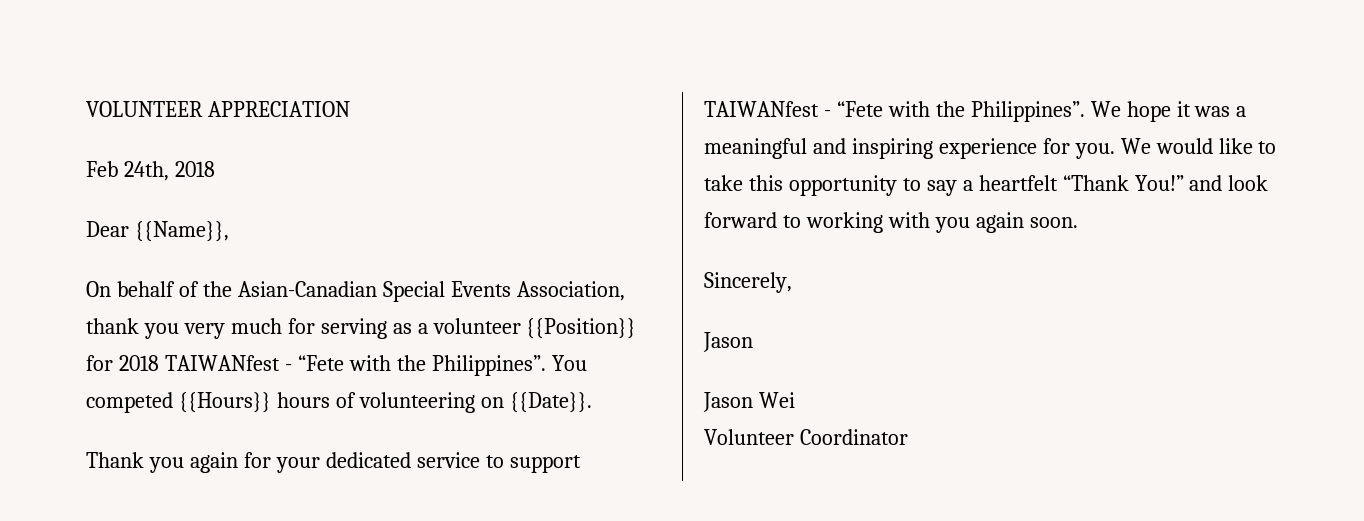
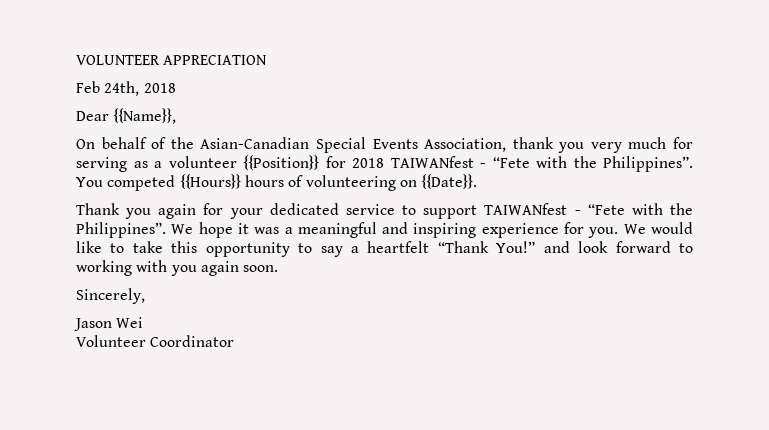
[703,392,753,412] // Jason -> (112, 324) none

